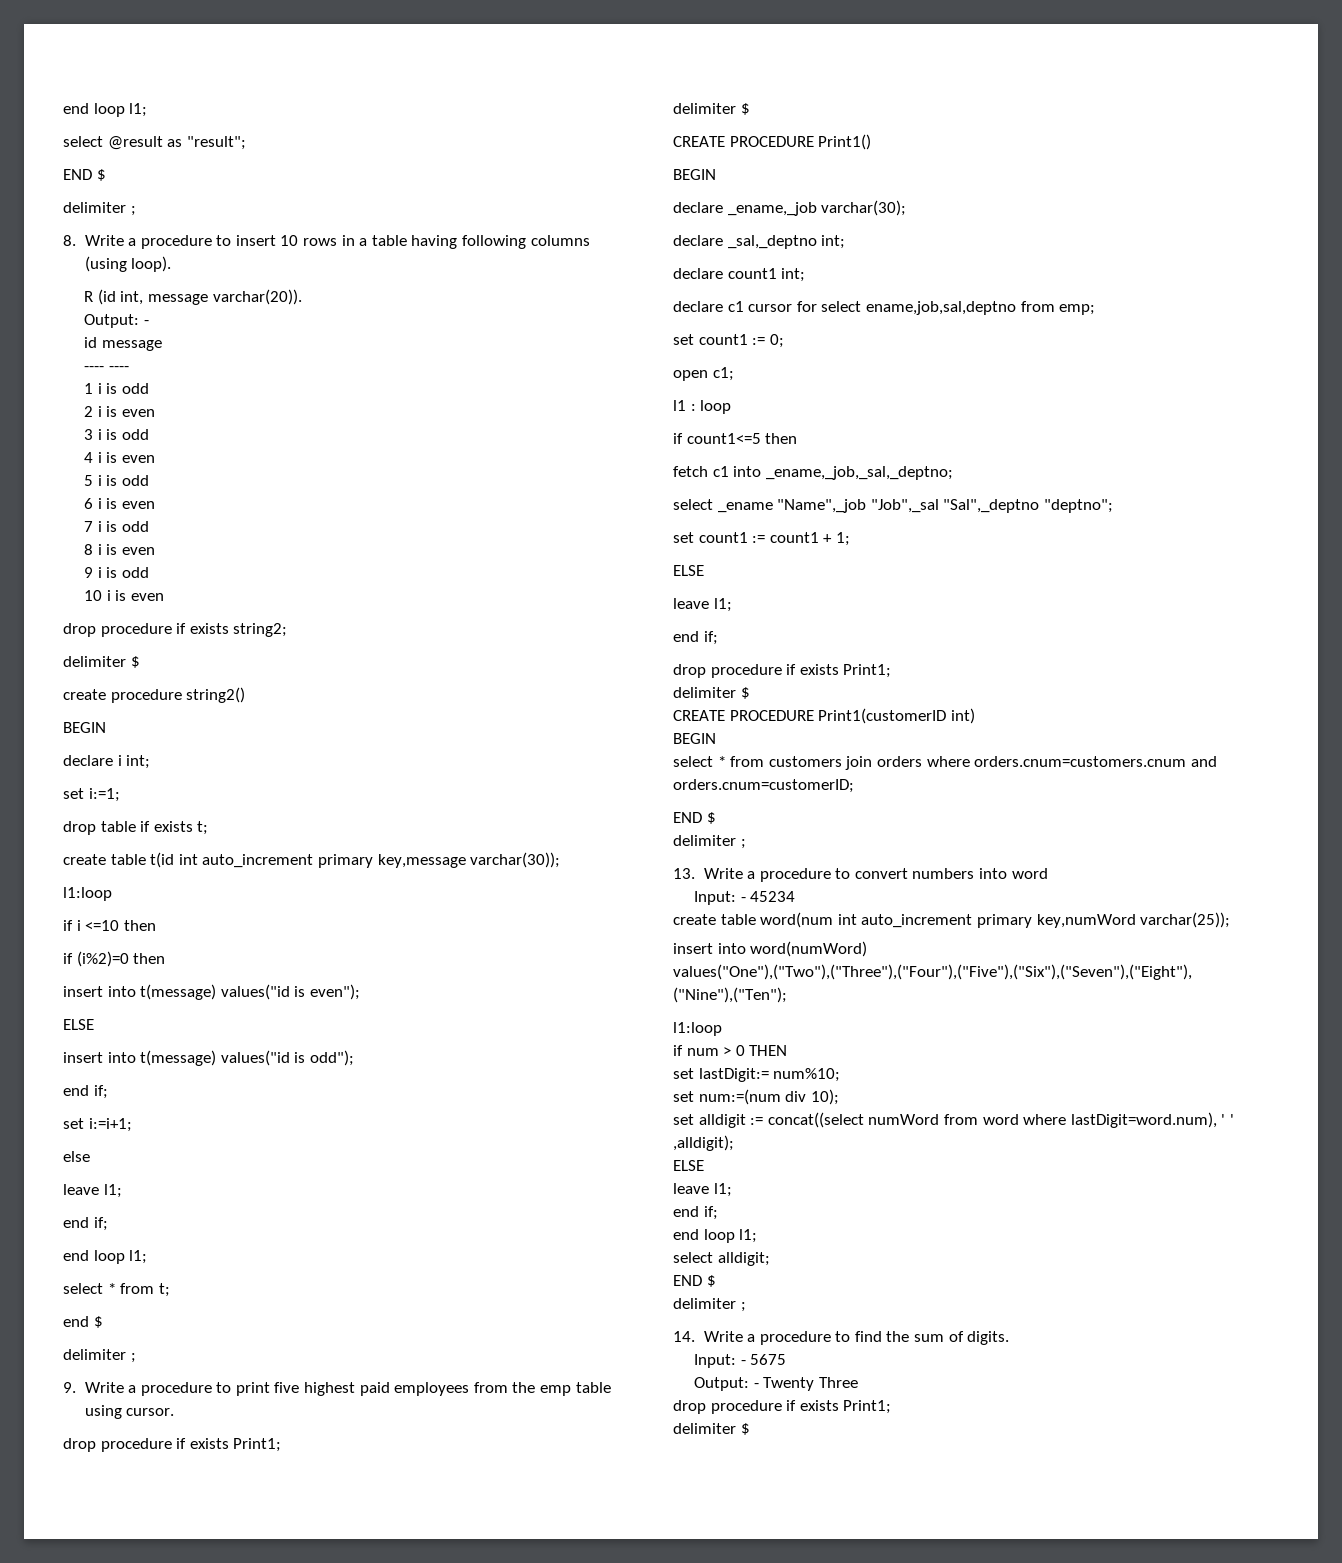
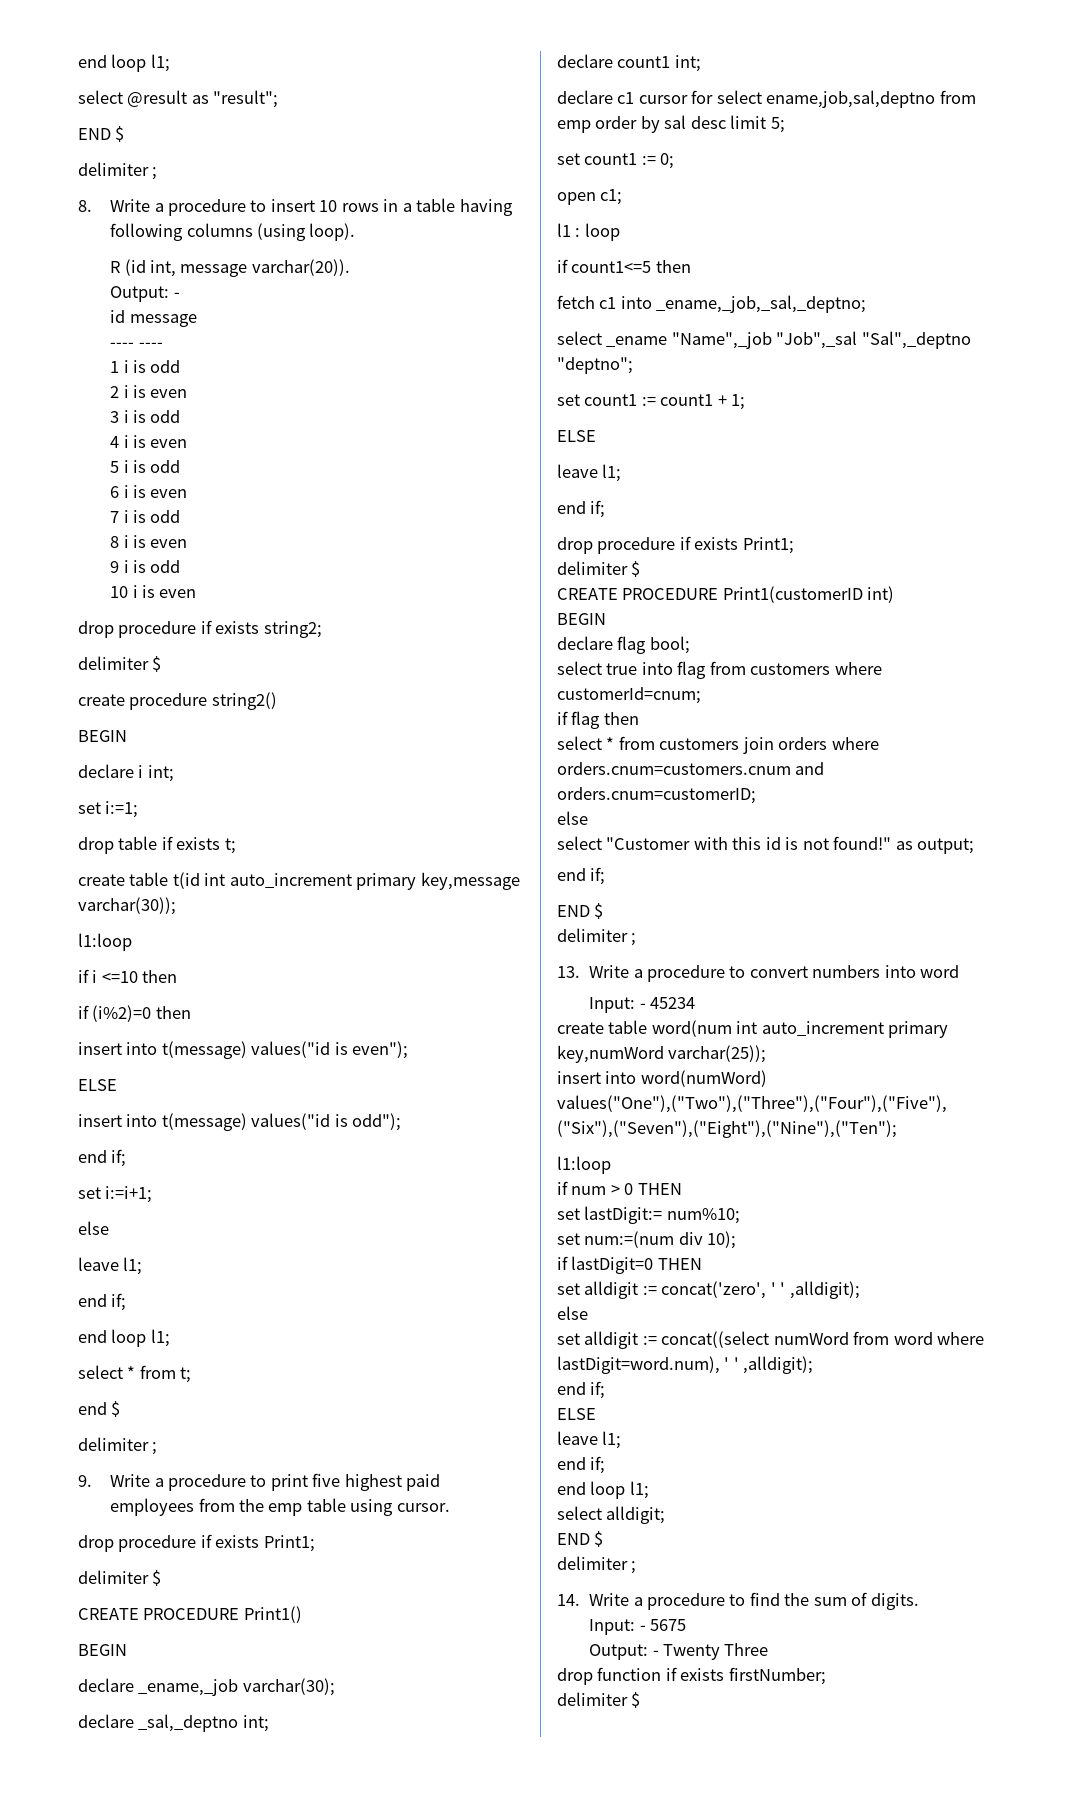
[1059,304,1096,315] emp; -> [557,115,785,133] emp order by sal desc limit 5;
(716, 738) none -> [557,636,690,654] [557,661,882,679] [557,687,701,704] [557,711,639,729] // declare flag bool; // select true into flag from customers where customerId=cnum; // if flag then
(854, 786) none -> [557,811,588,825] [557,836,975,854] [557,867,606,885] // else // select "Customer with this id is not found!" as output; // end if;
(839, 1097) none -> [557,1256,702,1274] [557,1281,860,1299] [557,1306,588,1320] // if lastDigit=0 THEN // set alldigit := concat('zero', ' ' ,alldigit); // else
(734, 1143) none -> [557,1381,606,1399] // end if;
[710,1400,892,1414] procedure if exists Print1; -> [597,1667,826,1685] function if exists firstNumber;

